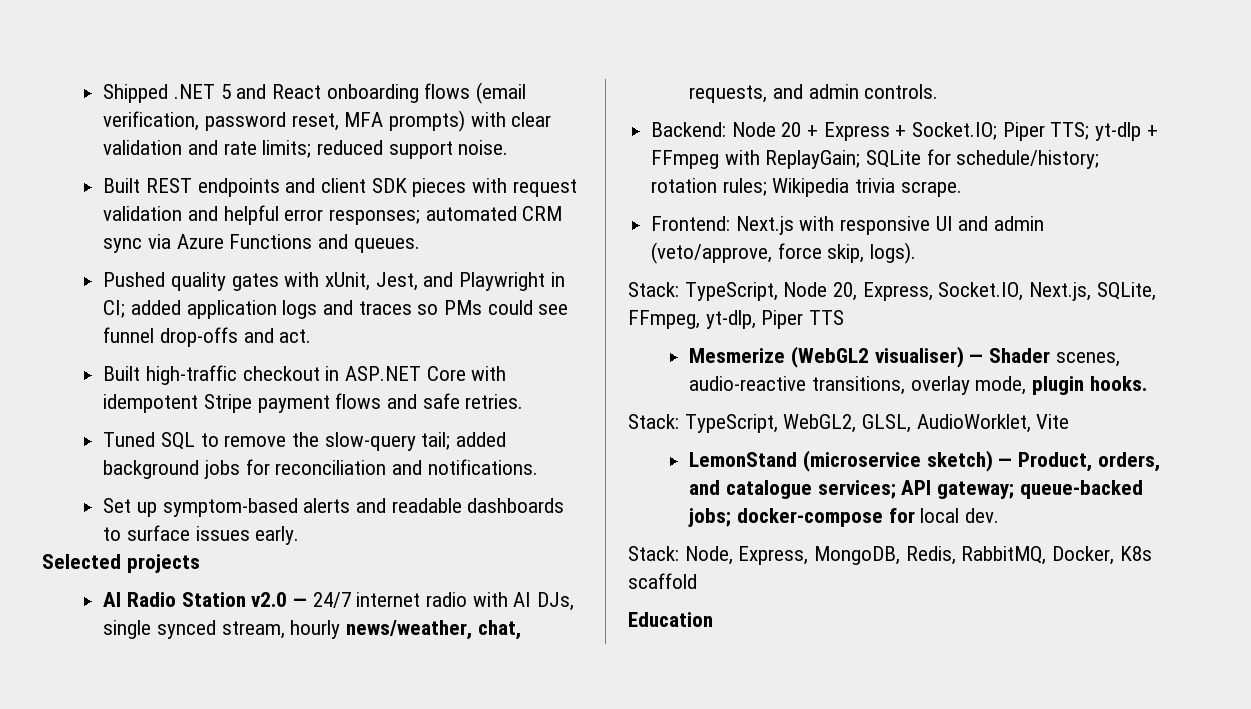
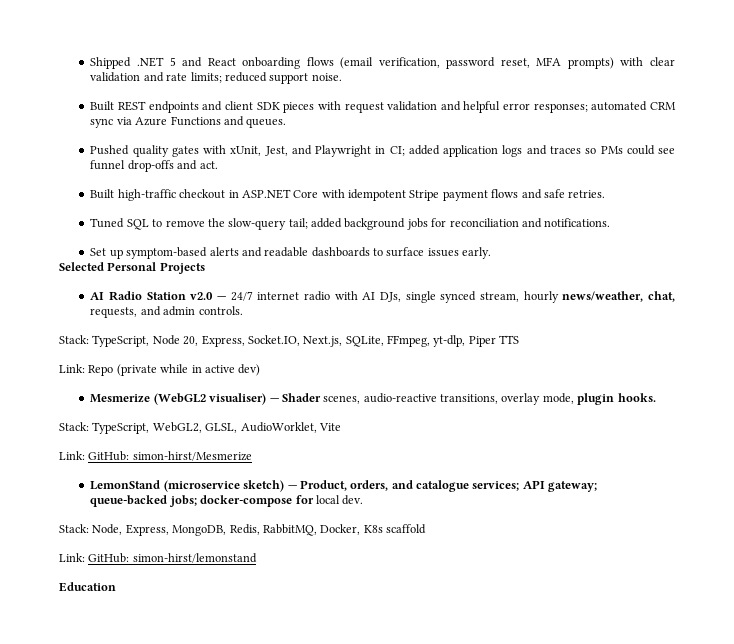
[126,554,200,573] projects -> [107,262,205,274] Personal Projects
[651,122,1158,141] [651,149,1100,169] [651,178,962,197] [651,216,1045,235] [651,242,917,264] // Backend: Node 20 + Express + Socket.IO; Piper TTS; yt-dlp + FFmpeg with ReplayGain; SQLite for schedule/history; rotation rules; Wikipedia trivia scrape. // Frontend: Next.js with responsive UI and admin (veto/approve, force skip, logs). -> (243, 310) none
(845, 317) none -> [59,364,261,376] // Link: Repo (private while in active dev)
(1070, 421) none -> [59,451,252,461] // Link: GitHub: simon-hirst/Mesmerize
(697, 581) none -> [59,553,257,563] // Link: GitHub: simon-hirst/lemonstand

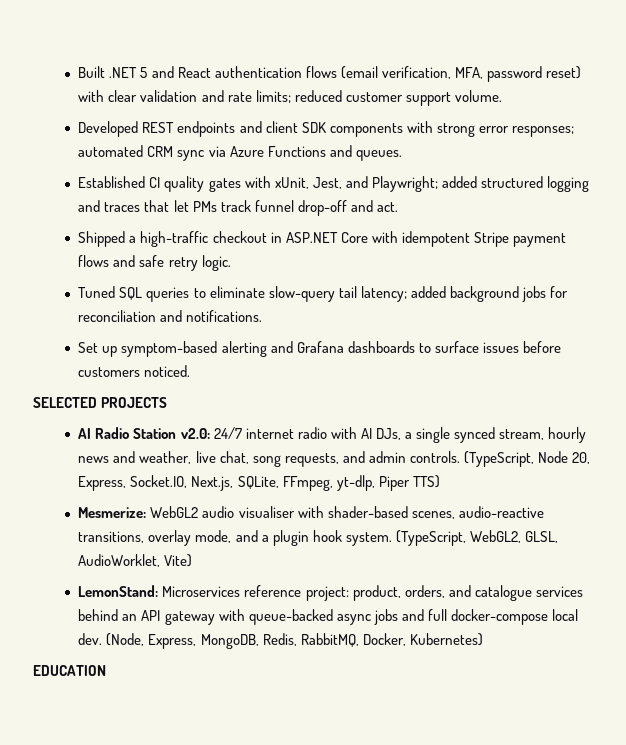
[90,57,132,69] Shipped -> [78,66,106,78] Built
[242,57,301,69] onboarding -> [214,66,302,78] authentication
[446,57,614,69] password reset, MFA prompts) -> [454,66,581,82] MFA, password reset)
[269,73,342,84] [90,101,115,111] support noise. // Built -> [345,90,502,106] [78,121,139,137] customer support volume. // Developed
[283,101,501,113] pieces with request validation and helpful -> [329,121,475,137] components with strong
[90,145,130,155] Pushed -> [78,176,161,188] Established CI
[315,145,675,157] [90,160,174,172] Playwright in CI; added application logs and traces so PMs could see funnel drop-offs -> [371,176,589,192] [78,200,347,216] Playwright; added structured logging and traces that let PMs track funnel drop-off
[90,189,115,199] Built -> [78,231,137,247] Shipped a
[568,190,606,198] retries. -> [168,255,231,271] retry logic.
[152,218,308,230] to remove the slow-query tail; -> [146,286,407,302] queries to eliminate slow-query tail latency;
[209,247,309,257] alerts and readable -> [221,341,344,357] alerting and Grafana
[462,247,492,259] [59,262,205,274] early. // Selected Personal Projects -> [522,341,561,353] [78,365,191,377] [33,397,168,408] before customers noticed. // SELECTED PROJECTS
[190,292,227,300] v2.0 — -> [180,428,210,439] v2.0:
(402, 297) none -> [404,432,412,439] a
[562,291,676,302] news/weather, chat, -> [78,451,281,467] news and weather, live chat, song
[59,335,150,347] // Stack: TypeScript, -> [463,451,534,467] (TypeScript,
[499,335,520,344] [59,364,261,376] [90,393,321,405] TTS // Link: Repo (private while in active dev) // Mesmerize (WebGL2 visualiser) — Shader -> [412,475,440,488] [78,506,408,518] TTS) // Mesmerize: WebGL2 audio visualiser with shader-based
[577,393,656,405] [59,422,341,434] [59,451,252,461] [90,480,598,492] [90,495,314,507] plugin hooks. // Stack: TypeScript, WebGL2, GLSL, AudioWorklet, Vite // Link: GitHub: simon-hirst/Mesmerize // LemonStand (microservice sketch) — Product, orders, and catalogue services; API gateway; queue-backed jobs; docker-compose for -> [235,530,558,546] [78,554,193,567] [78,585,583,601] [78,609,548,625] and a plugin hook system. (TypeScript, WebGL2, GLSL, AudioWorklet, Vite) // LemonStand: Microservices reference project: product, orders, and catalogue services behind an API gateway with queue-backed async jobs and full docker-compose
[59,524,123,535] // Stack: Node, -> [106,633,145,646] (Node,
[363,524,426,534] [59,553,257,563] [59,582,116,592] K8s scaffold // Link: GitHub: simon-hirst/lemonstand // Education -> [409,633,483,646] [33,665,106,676] Kubernetes) // EDUCATION

